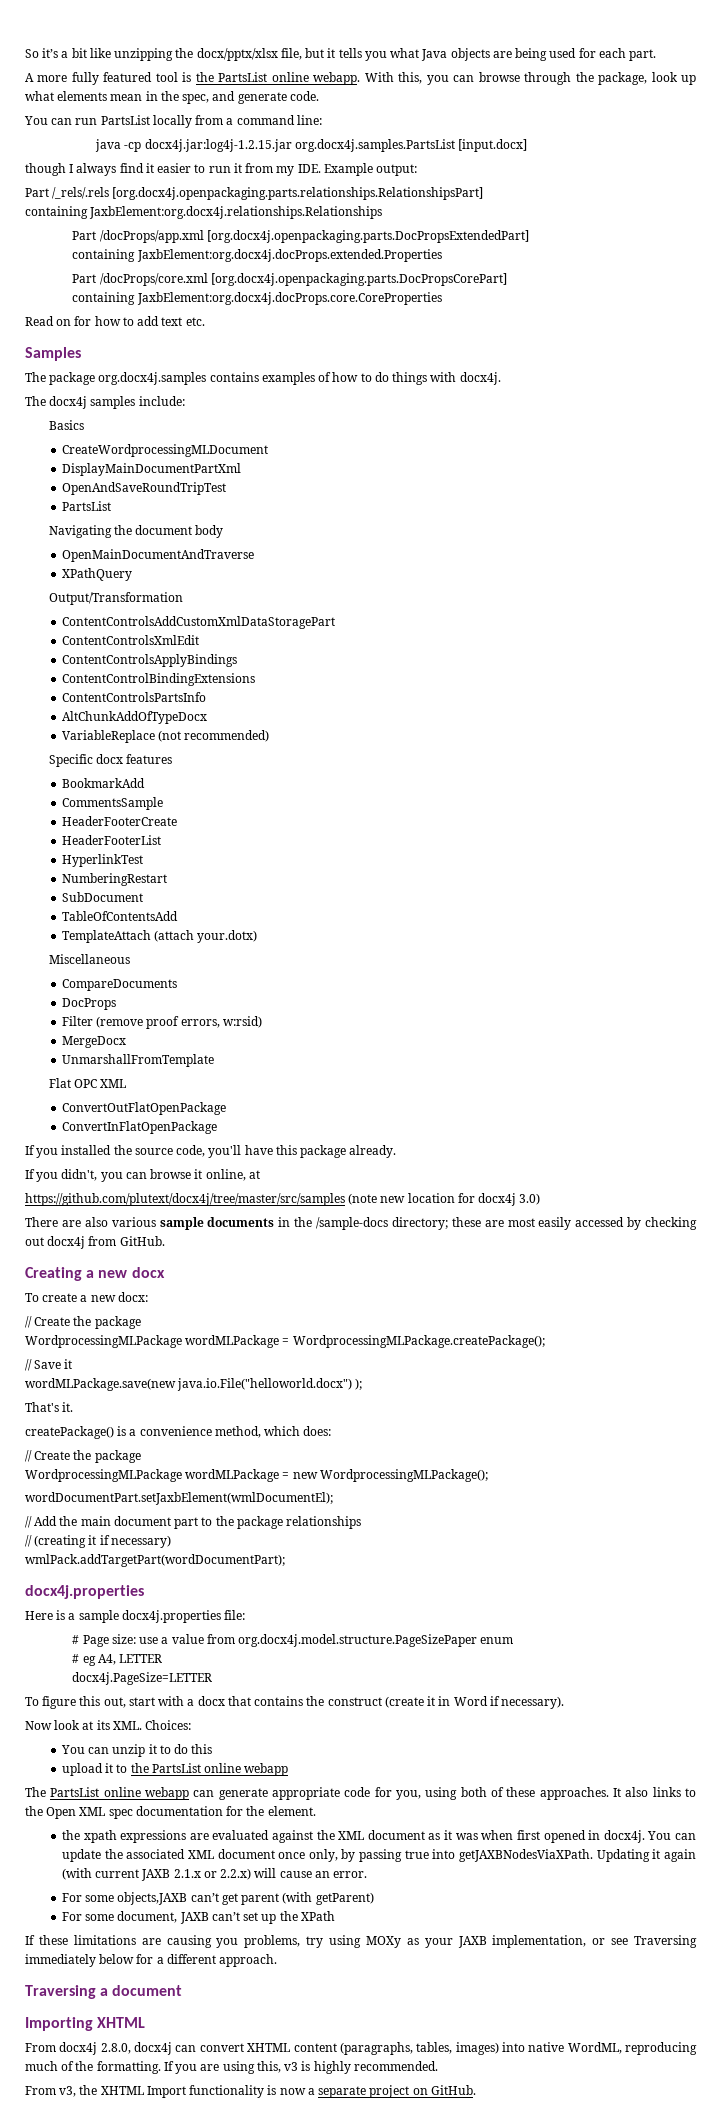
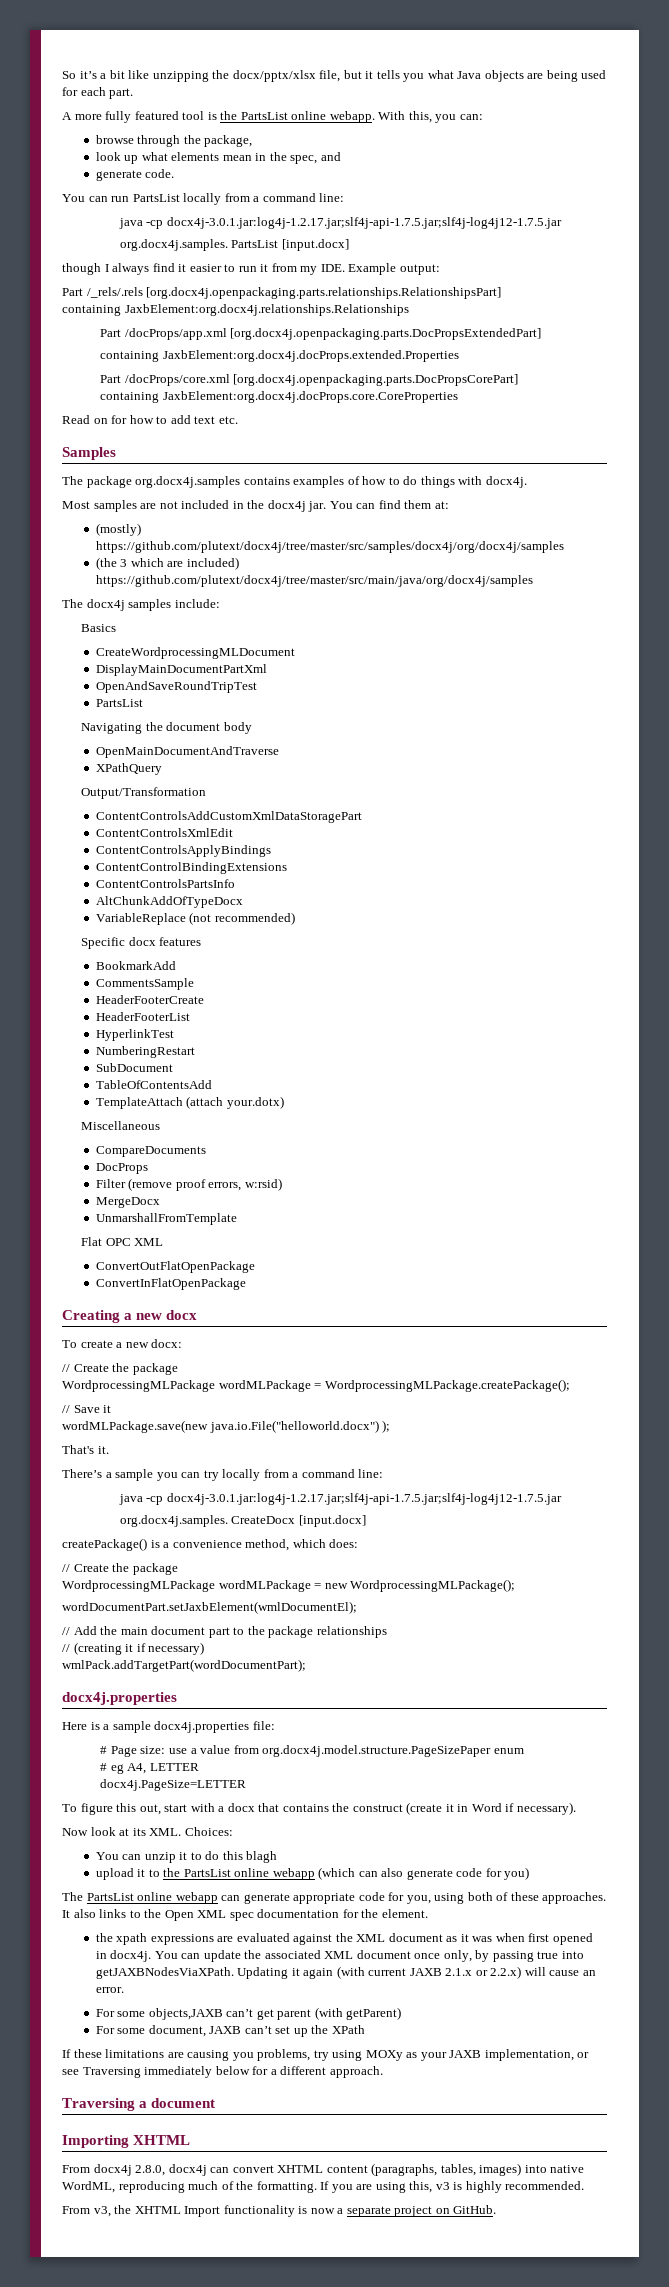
[453,75,475,82] can -> [459,114,483,120] can: //
(648, 78) none -> (253, 141) //
(236, 96) none -> (341, 156) //
[144,139,455,152] docx4j.jar:log4j-1.2.15.jar org.docx4j.samples.PartsList -> [166,217,562,229] [119,239,279,251] docx4j-3.0.1.jar:log4j-1.2.17.jar;slf4j-api-1.7.5.jar;slf4j-log4j12-1.7.5.jar // org.docx4j.samples. PartsList
(501, 378) none -> [62,500,449,512] [95,523,141,536] [95,541,564,553] [95,557,239,570] [95,575,533,587] // Most samples are not included in the docx4j jar. You can find them at: // (mostly) https://github.com/plutext/docx4j/tree/master/src/samples/docx4j/org/docx4j/samples // (the 3 which are included) https://github.com/plutext/docx4j/tree/master/src/main/java/org/docx4j/samples
[25,1145,397,1158] [25,1169,260,1182] [25,1193,541,1206] [25,1217,697,1230] [25,1236,165,1249] // If you installed the source code, you'll have this package already. // If you didn't, you can browse it online, at // https://github.com/plutext/docx4j/tree/master/src/samples (note new location for docx4j 3.0) // There are also various sample documents in the /sample-docs directory; these are most easily accessed by checking out docx4j from GitHub. -> (246, 1284) none
(74, 1407) none -> [62,1469,384,1481] [118,1493,562,1505] [119,1515,366,1527] // There’s a sample you can try locally from a command line: // java -cp docx4j-3.0.1.jar:log4j-1.2.17.jar;slf4j-api-1.7.5.jar;slf4j-log4j12-1.7.5.jar // org.docx4j.samples. CreateDocx [input.docx]
(213, 1749) none -> [246,1851,278,1863] blagh
(289, 1769) none -> [318,1867,530,1880] (which can also generate code for you)

